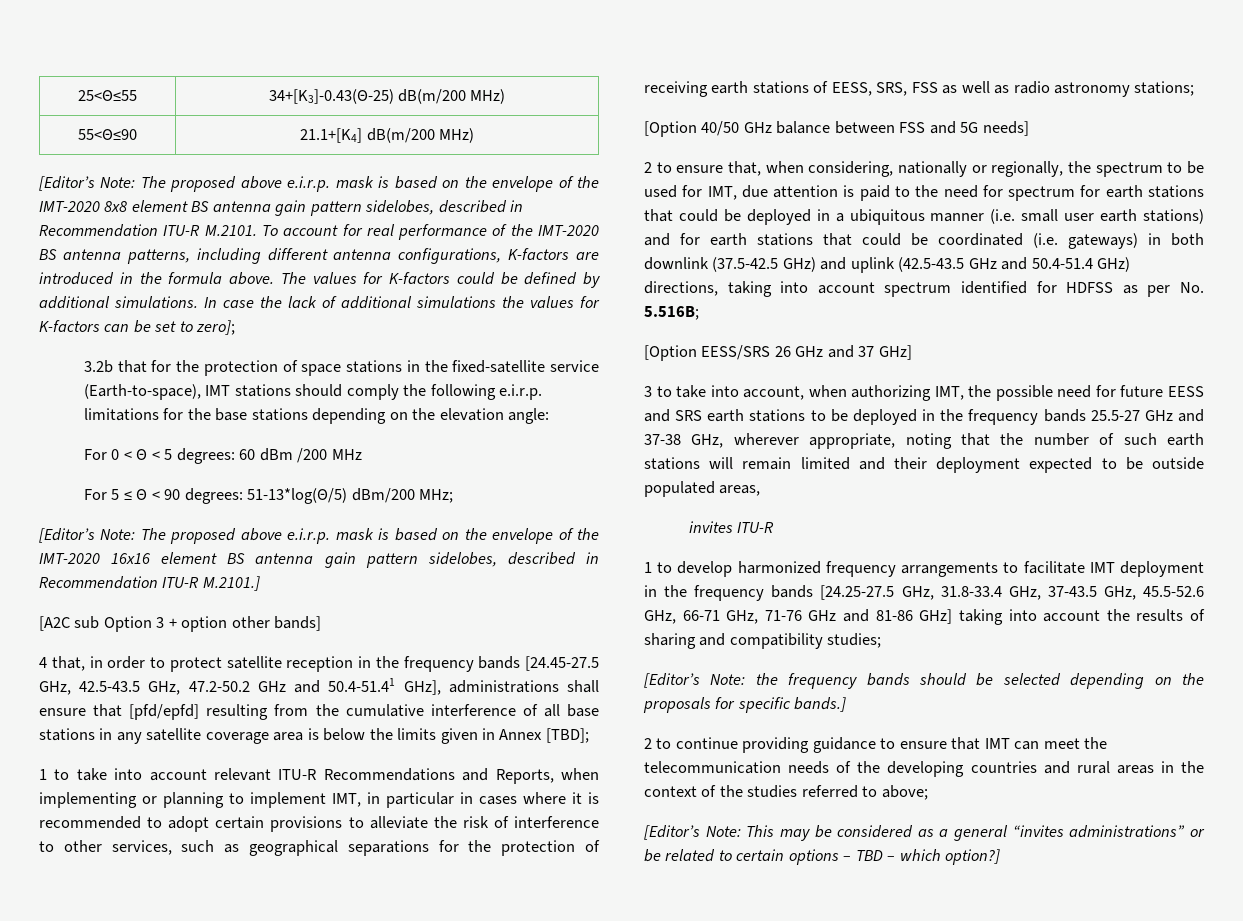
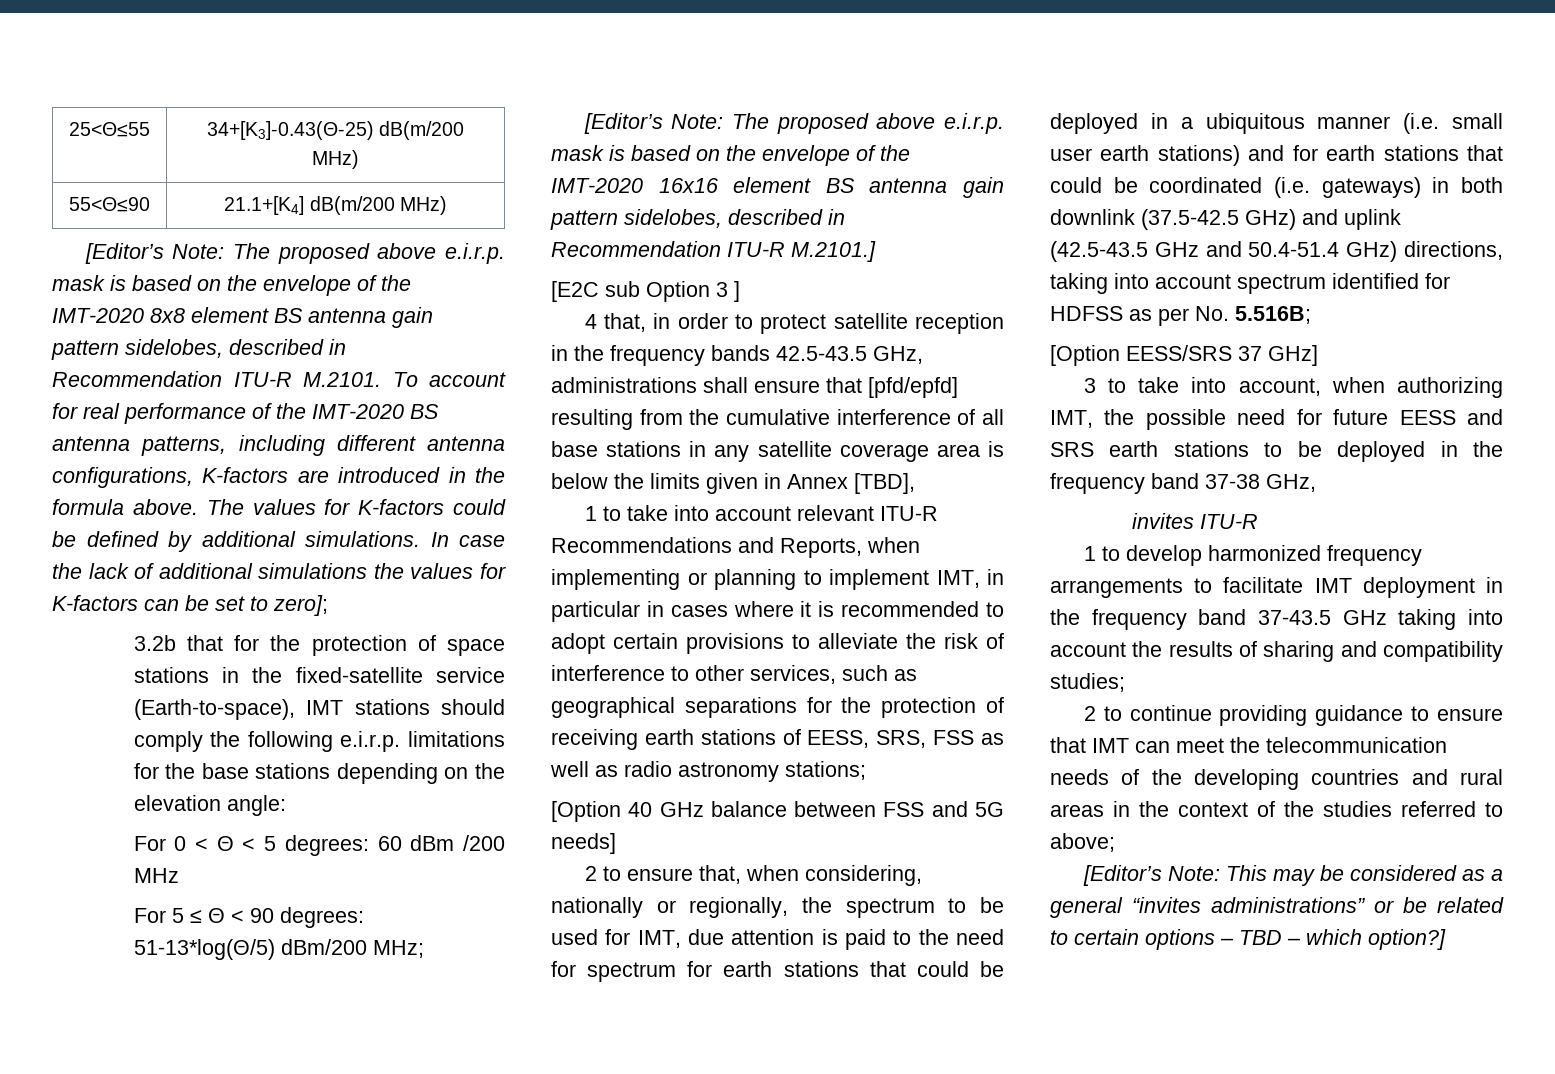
[39,616,70,631] [A2C -> [551,281,599,302] [E2C
[168,616,322,632] + option other bands] -> [734,281,740,302] ]
[525,656,599,671] [39,678,441,695] [24.45-27.5 GHz, 42.5-43.5 GHz, 47.2-50.2 GHz and 50.4-51.41 GHz], -> [776,346,923,364] 42.5-43.5 GHz,
[545,728,589,743] [TBD]; -> [854,473,915,494] [TBD],
[701,121,740,136] 40/50 -> [628,802,653,817] 40
[774,345,854,358] 26 GHz and -> (1232, 353) none
[1043,409,1204,422] [644,433,1204,449] [644,457,1204,473] [644,481,761,497] bands 25.5-27 GHz and 37-38 GHz, wherever appropriate, noting that the number of such earth stations will remain limited and their deployment expected to be outside populated areas, -> [1151,473,1316,492] band 37-38 GHz,
[771,585,1204,600] [644,609,953,624] bands [24.25-27.5 GHz, 31.8-33.4 GHz, 37-43.5 GHz, 45.5-52.6 GHz, 66-71 GHz, 71-76 GHz and 81-86 GHz] -> [1198,609,1387,625] band 37-43.5 GHz
[644,673,1204,689] [643,697,847,713] // [Editor’s Note: the frequency bands should be selected depending on the proposals for specific bands.] -> (1125, 682) none

